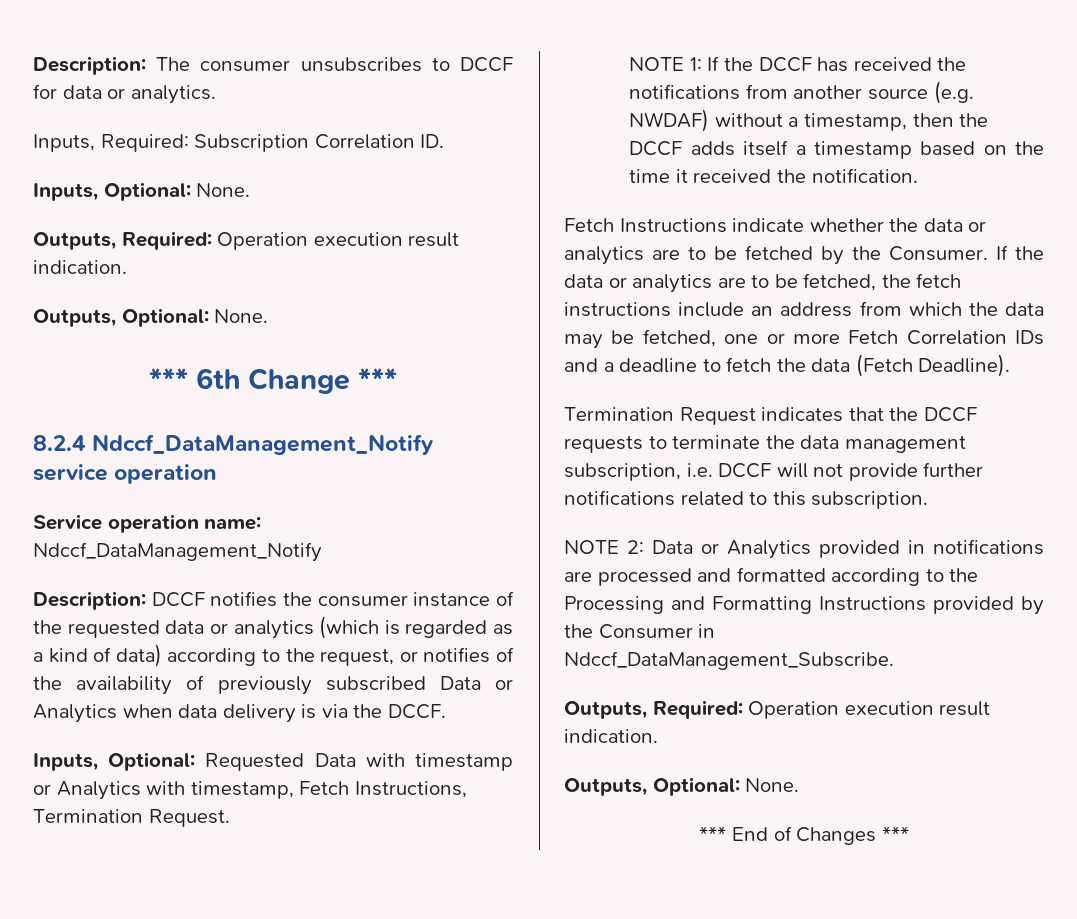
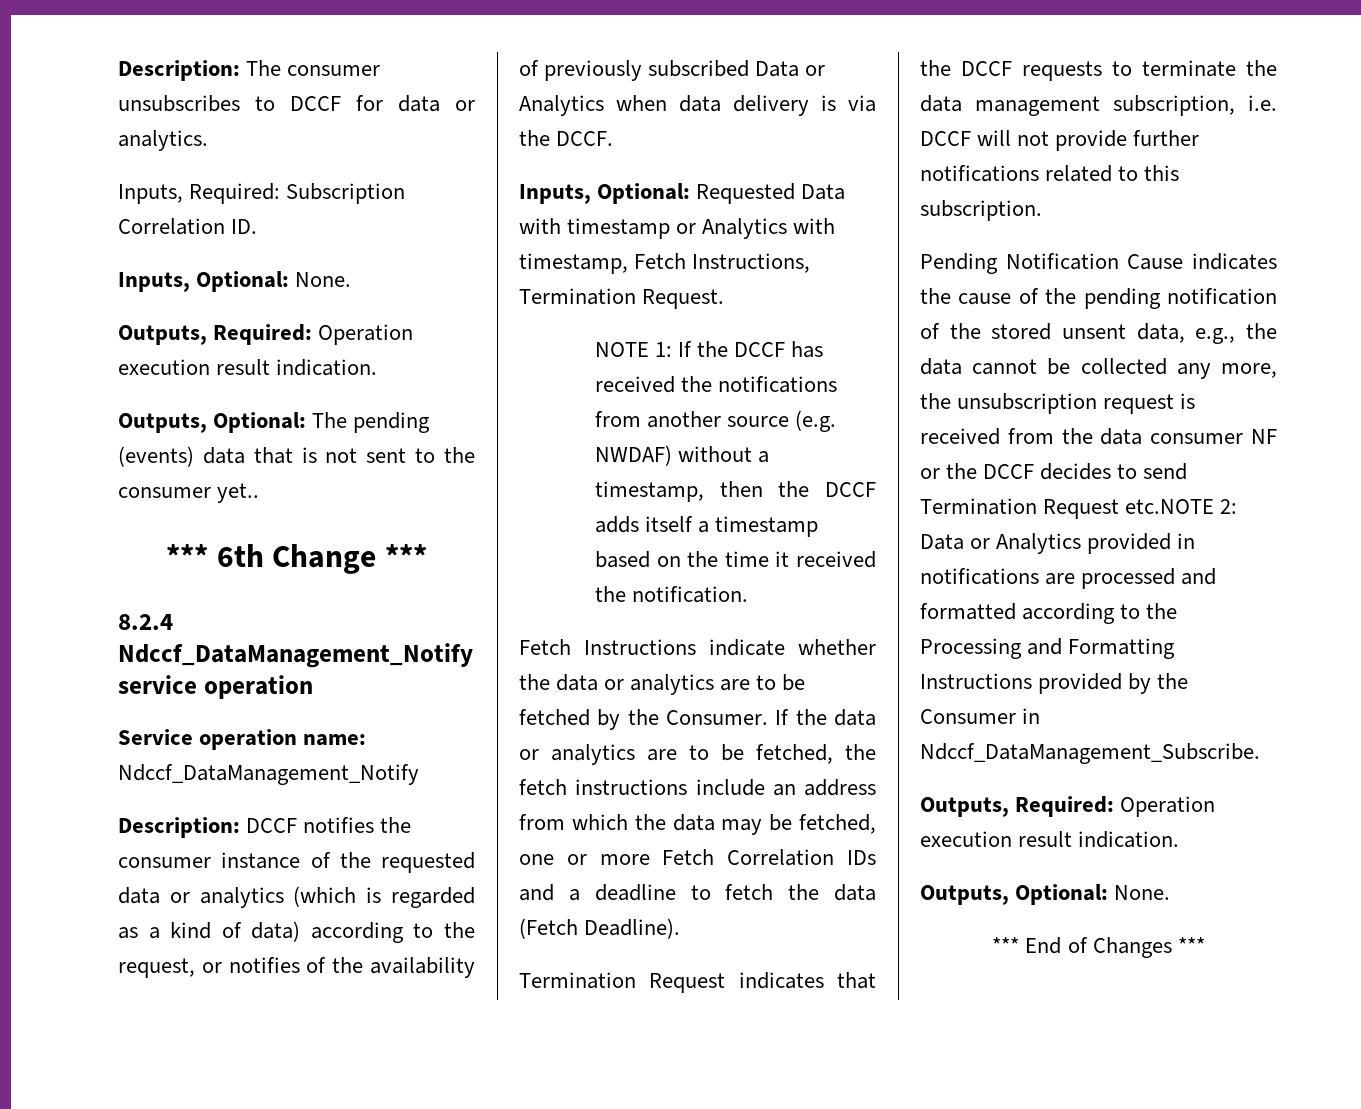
[214,309,269,323] None. -> [312,412,431,433] [118,446,475,467] [118,483,260,503] The pending (events) data that is not sent to the consumer yet..
[564,540,619,554] NOTE -> [920,253,1277,274] [920,288,1277,309] [920,323,1277,344] [920,358,1277,379] [920,393,1196,414] [920,428,1277,445] [920,463,1188,480] [920,498,1215,519] Pending Notification Cause indicates the cause of the pending notification of the stored unsent data, e.g., the data cannot be collected any more, the unsubscription request is received from the data consumer NF or the DCCF decides to send Termination Request etc.NOTE

